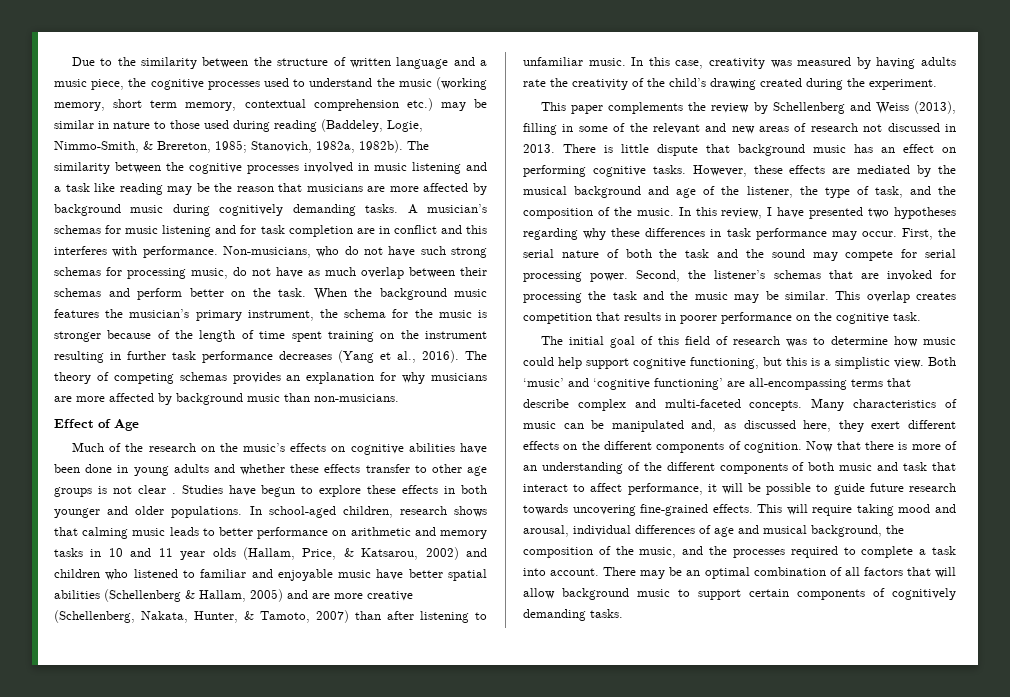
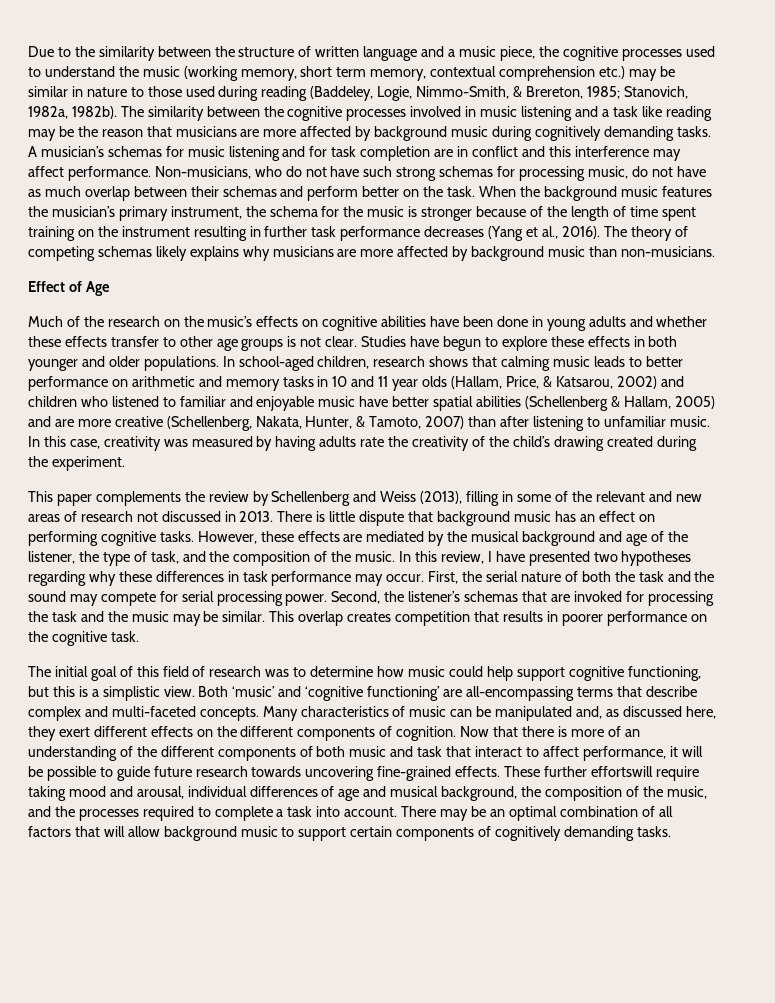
[54,246,138,257] interferes with -> [574,146,681,161] [28,166,64,177] interference may affect
[232,372,397,384] provides an explanation for -> [155,246,239,261] likely explains
[137,485,176,494] clear . -> [325,336,358,347] clear.
[757,504,808,515] This will -> [504,766,653,777] These further effortswill

